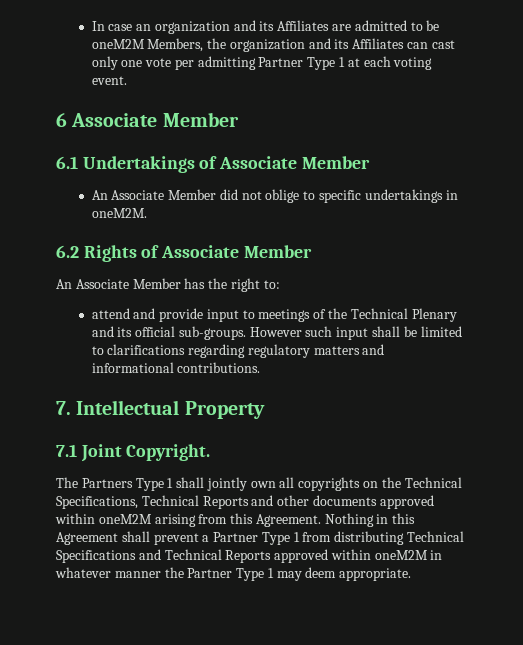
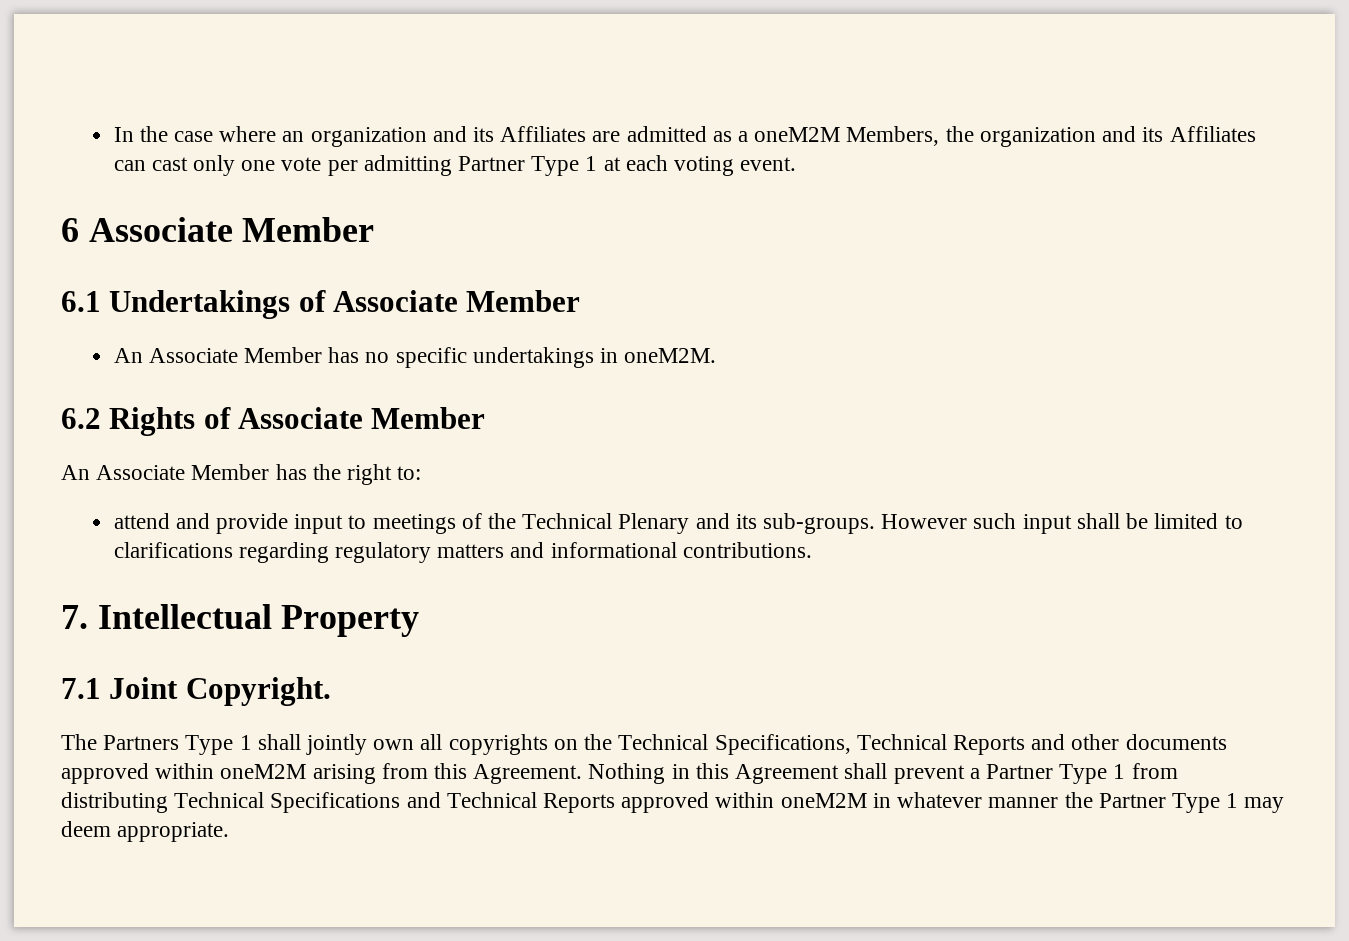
[108,24,133,31] case -> [139,126,277,142] the case where
[410,20,440,31] to be -> [712,131,749,142] as a
[219,189,316,203] did not oblige to -> [328,347,390,363] has no
[135,326,176,337] official -> (757, 521) none

